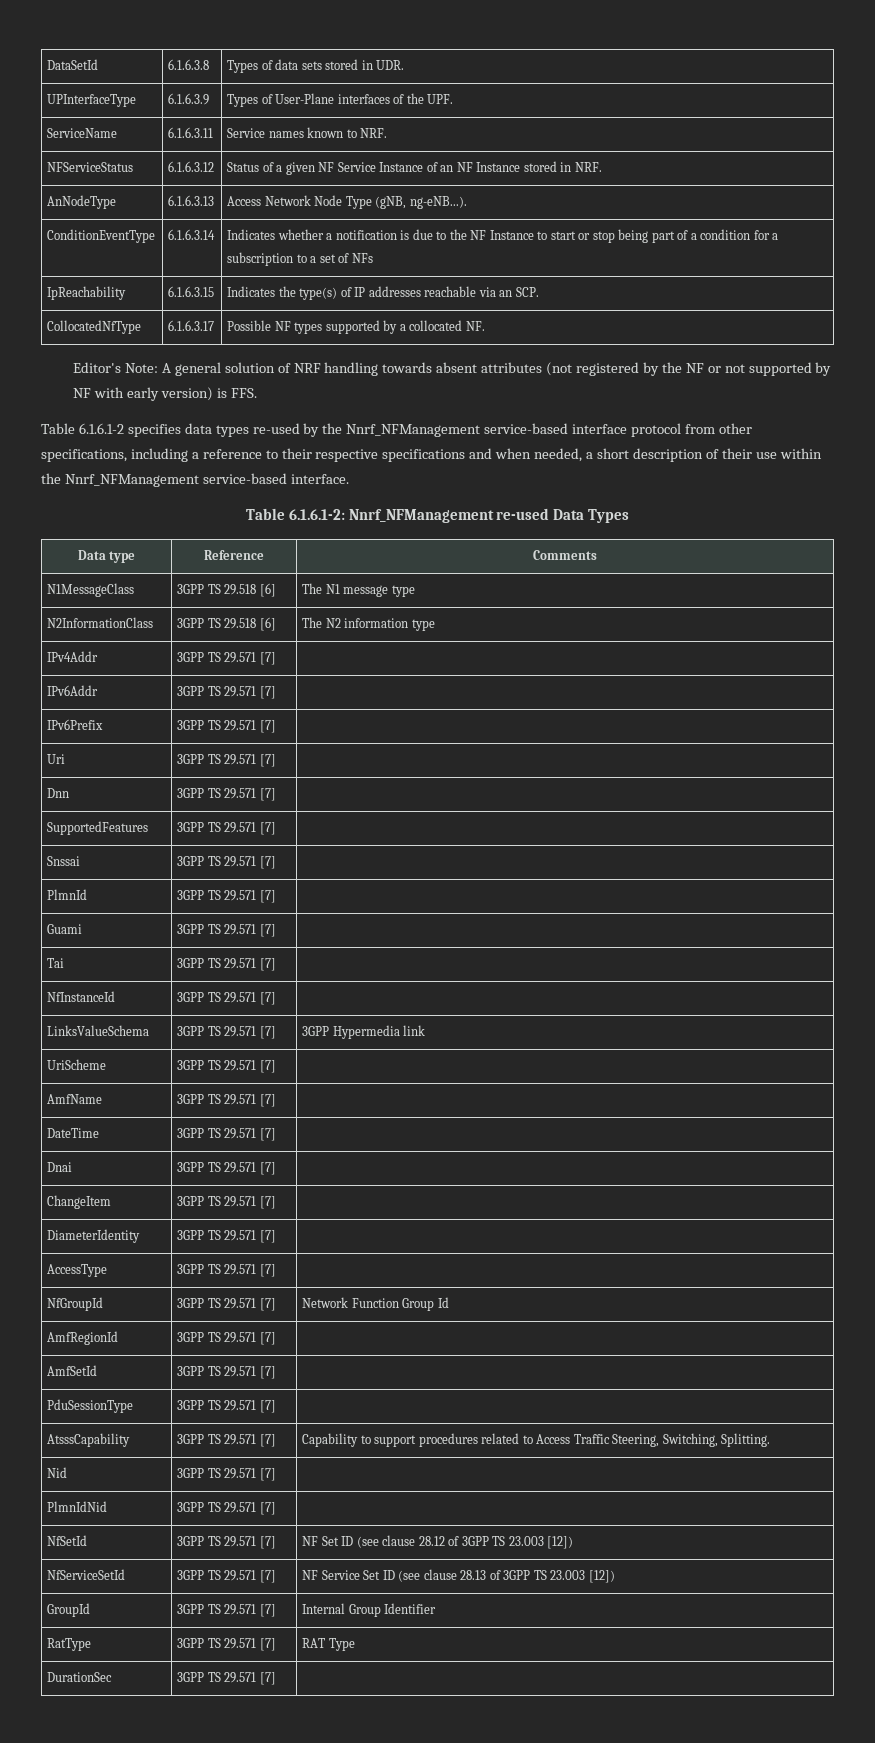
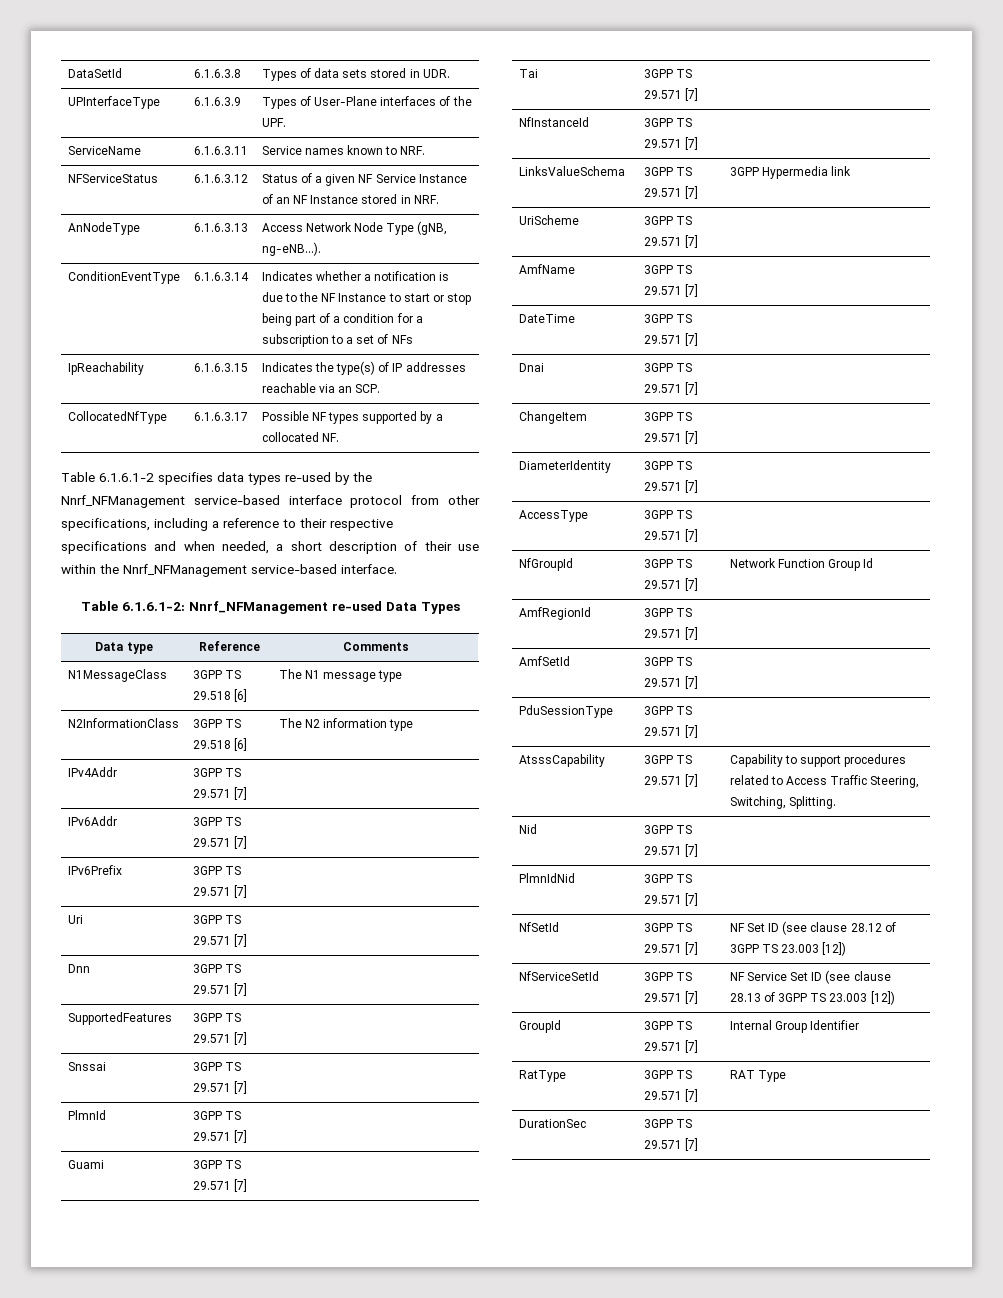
[73,362,832,376] [73,387,257,401] // Editor's Note: A general solution of NRF handling towards absent attributes (not registered by the NF or not supported by NF with early version) is FFS. -> (339, 437) none

